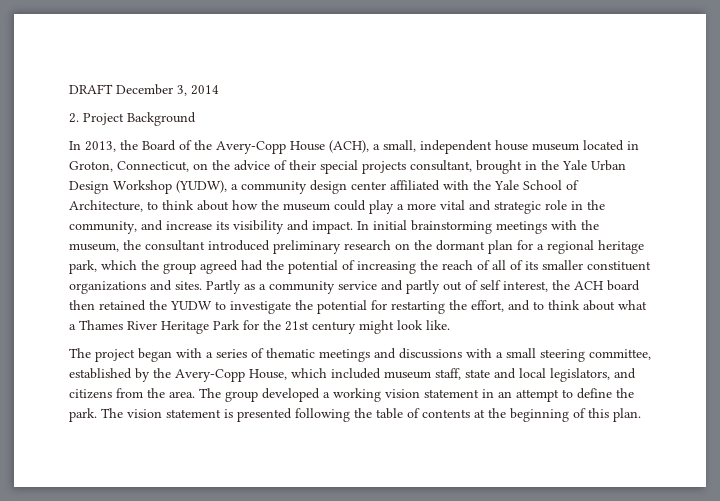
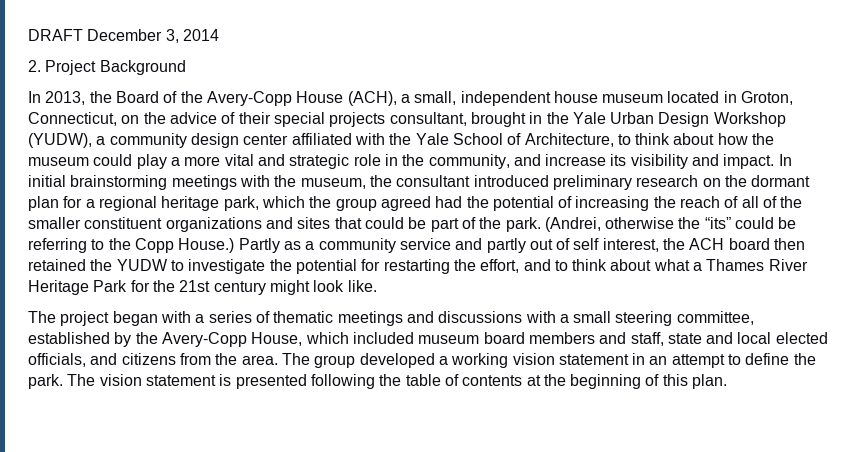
[525,261,538,270] its -> [780,196,803,208] the
[175,281,202,290] sites. -> [297,217,797,232] [28,238,235,253] sites that could be part of the park. (Andrei, otherwise the “its” could be referring to the Copp House.)
(431, 375) none -> [483,332,627,344] board members and
[550,368,610,382] legislators, -> [775,332,828,344] [28,353,86,367] elected officials,

